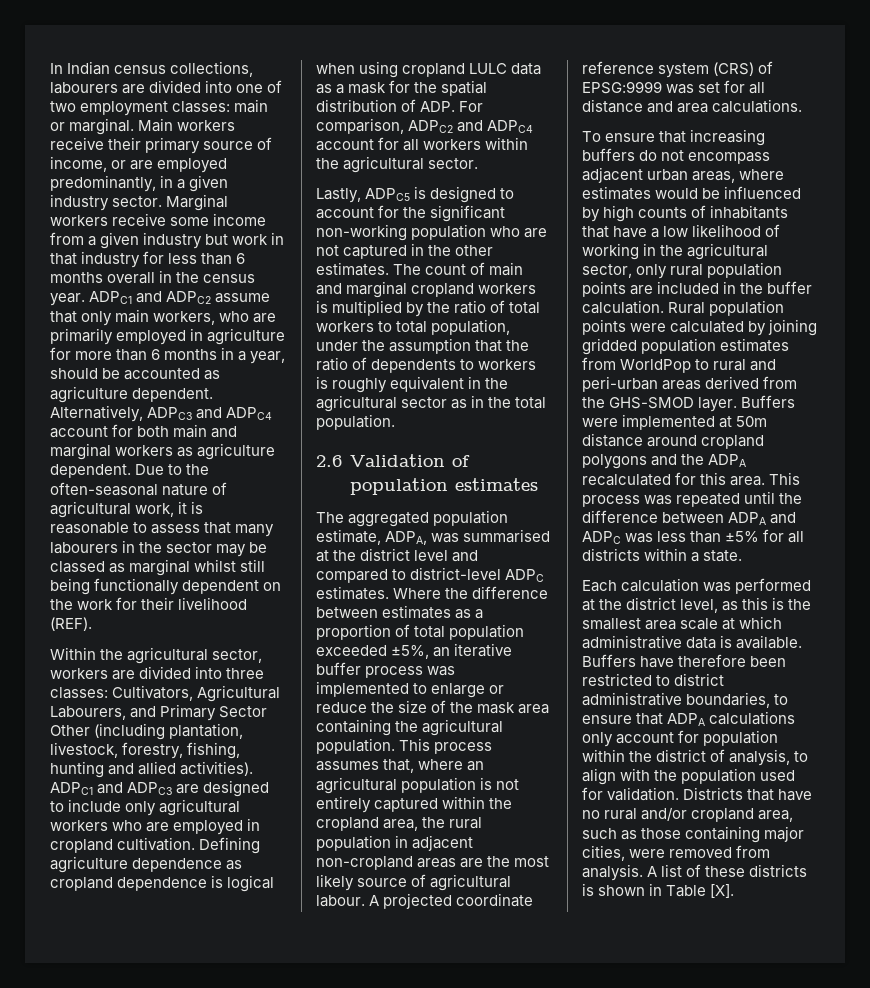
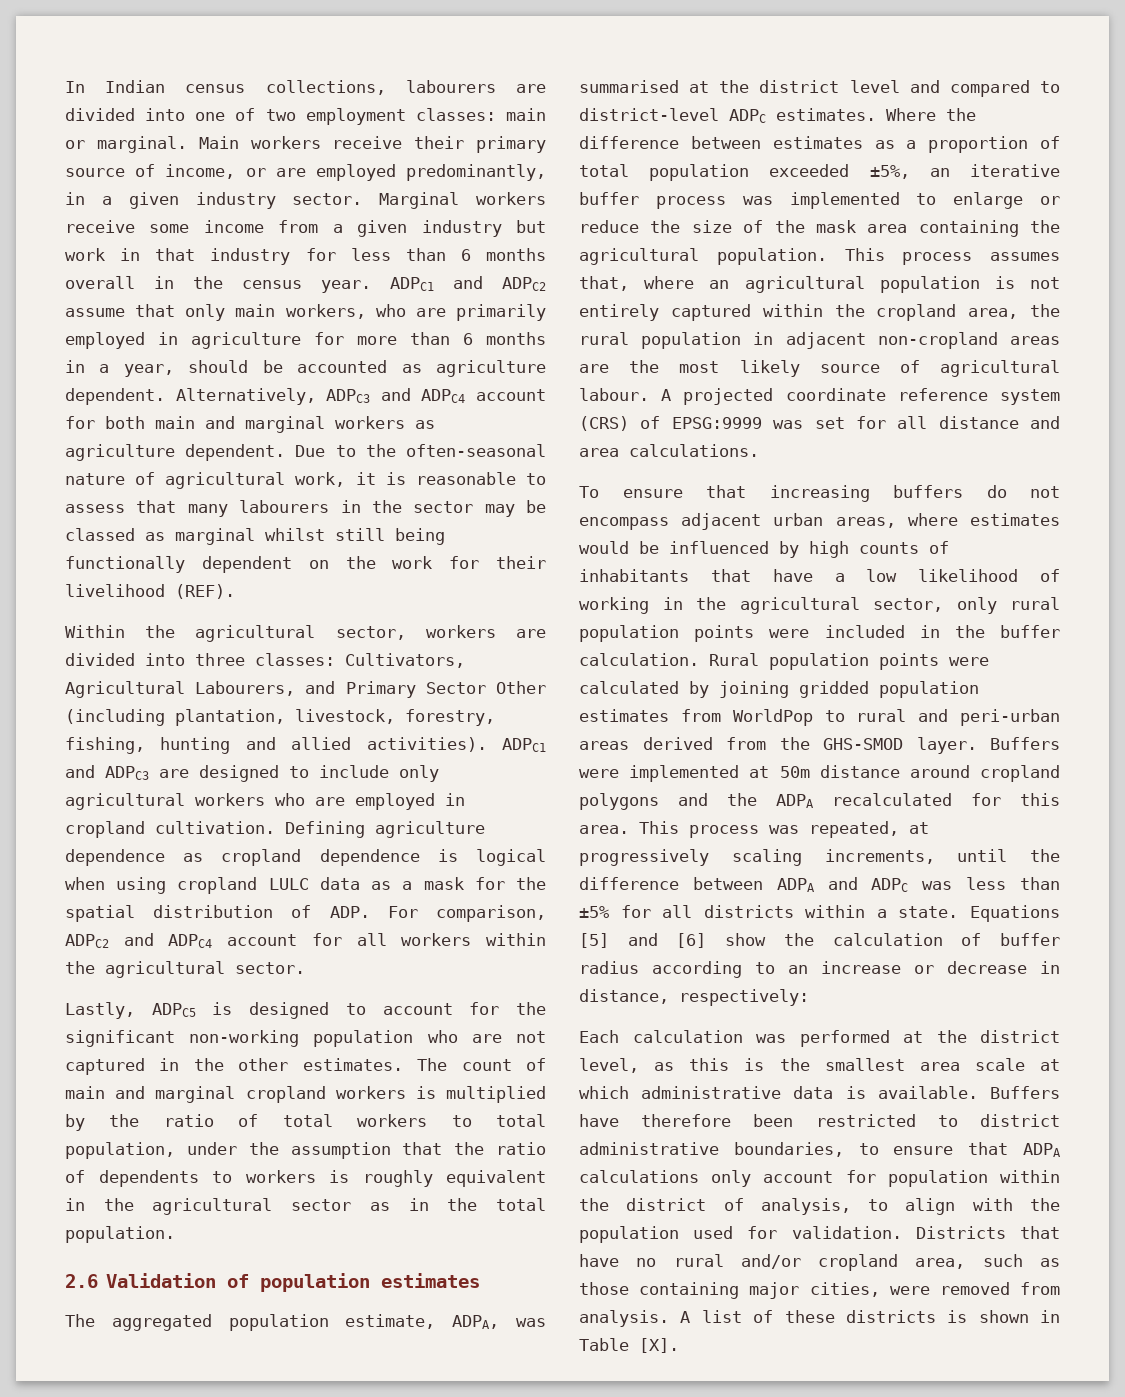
[630,285,654,295] are -> [769,629,810,638] were
[676,493,741,507] repeated -> [809,821,929,838] [579,849,935,866] repeated, at progressively scaling increments,
(743, 556) none -> [970,905,1060,922] [579,933,1060,948] [579,961,1060,978] [579,989,809,1006] Equations [5] and [6] show the calculation of buffer radius according to an increase or decrease in distance, respectively:

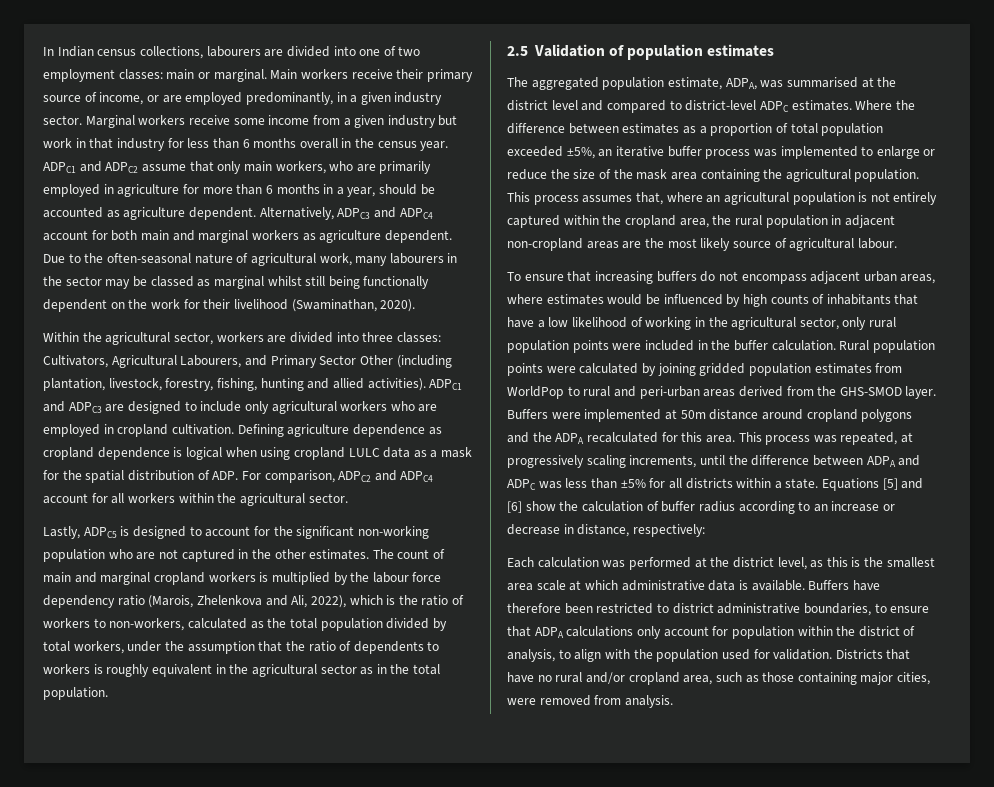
[355,472,547,485] [65,500,177,513] it is reasonable to assess that -> (352, 259) none
[175,584,235,599] (REF). -> [291,299,416,312] (Swaminathan, 2020).
[163,1114,333,1127] ratio of total -> [372,572,442,583] [43,595,465,608] labour force dependency ratio (Marois, Zhelenkova and Ali, 2022), which is the ratio of
[496,1114,546,1127] [65,1142,175,1159] total population, -> [109,618,447,631] [43,641,124,654] non-workers, calculated as the total population divided by total workers,
[65,1274,98,1288] 2.6 -> [507,46,528,56] 2.5
[661,388,1060,405] [579,416,1060,431] [579,444,759,457] A projected coordinate reference system (CRS) of EPSG:9999 was set for all distance and area calculations. -> (897, 243) none
[680,1310,1060,1323] [579,1338,679,1353] A list of these districts is shown in Table [X]. -> (673, 701) none

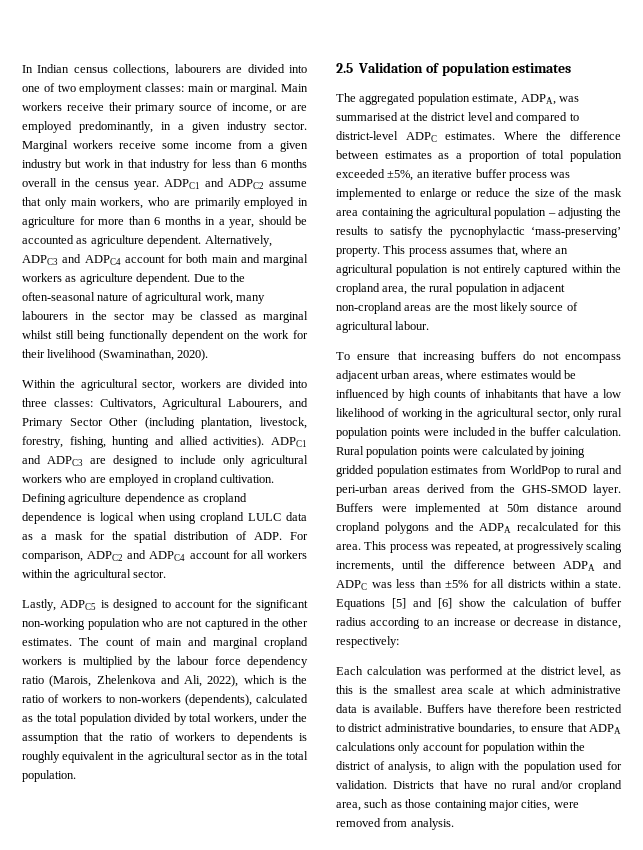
[109,618,185,631] non-workers, -> [119,694,252,706] non-workers (dependents),
[353,641,440,654] [43,664,90,674] dependents to workers -> [174,732,293,744] workers to dependents
[854,169,920,182] population. -> [494,207,621,219] [336,226,621,238] [336,246,380,257] population – adjusting the results to satisfy the pycnophylactic ‘mass-preserving’ property.

